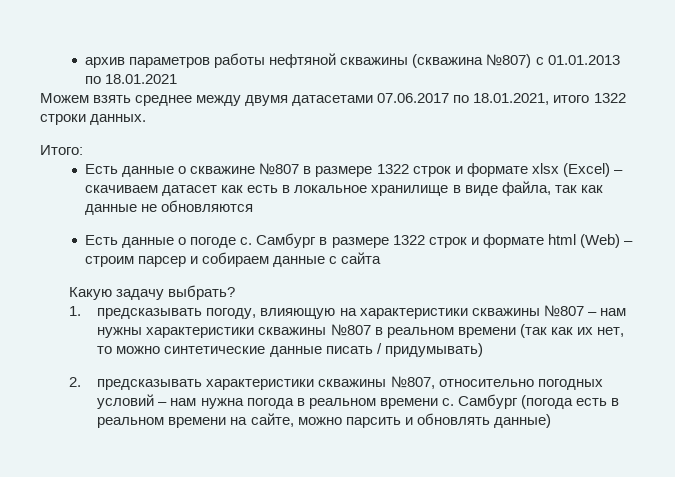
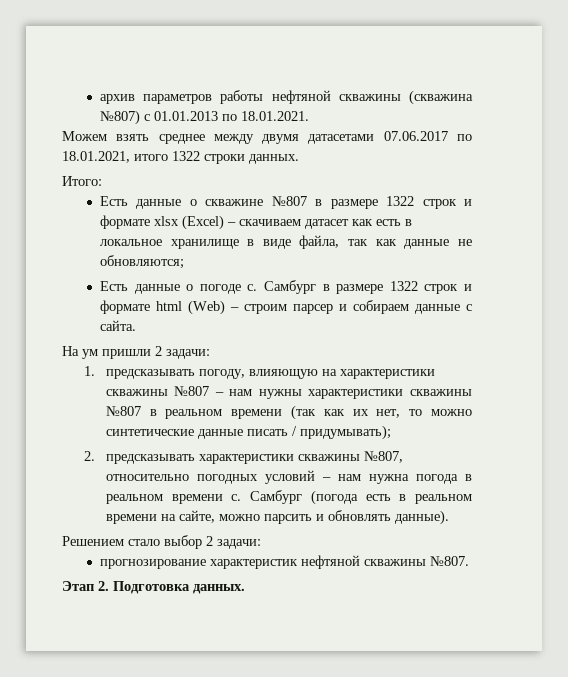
[105,74,178,84] 18.01.2021 -> [240,111,309,121] 18.01.2021.
[161,200,254,212] обновляются -> [99,255,184,269] обновляются;
[341,252,382,264] [68,285,235,300] сайта // Какую задачу выбрать? -> [99,320,136,331] [62,346,210,359] сайта. // На ум пришли 2 задачи:
[384,343,483,357] придумывать) -> [299,425,391,440] придумывать);
[493,414,551,428] данные) -> [394,510,449,525] [62,535,261,549] [99,555,469,569] [62,581,245,594] данные). // Решением стало выбор 2 задачи: // прогнозирование характеристик нефтяной скважины №807. // Этап 2. Подготовка данных.

